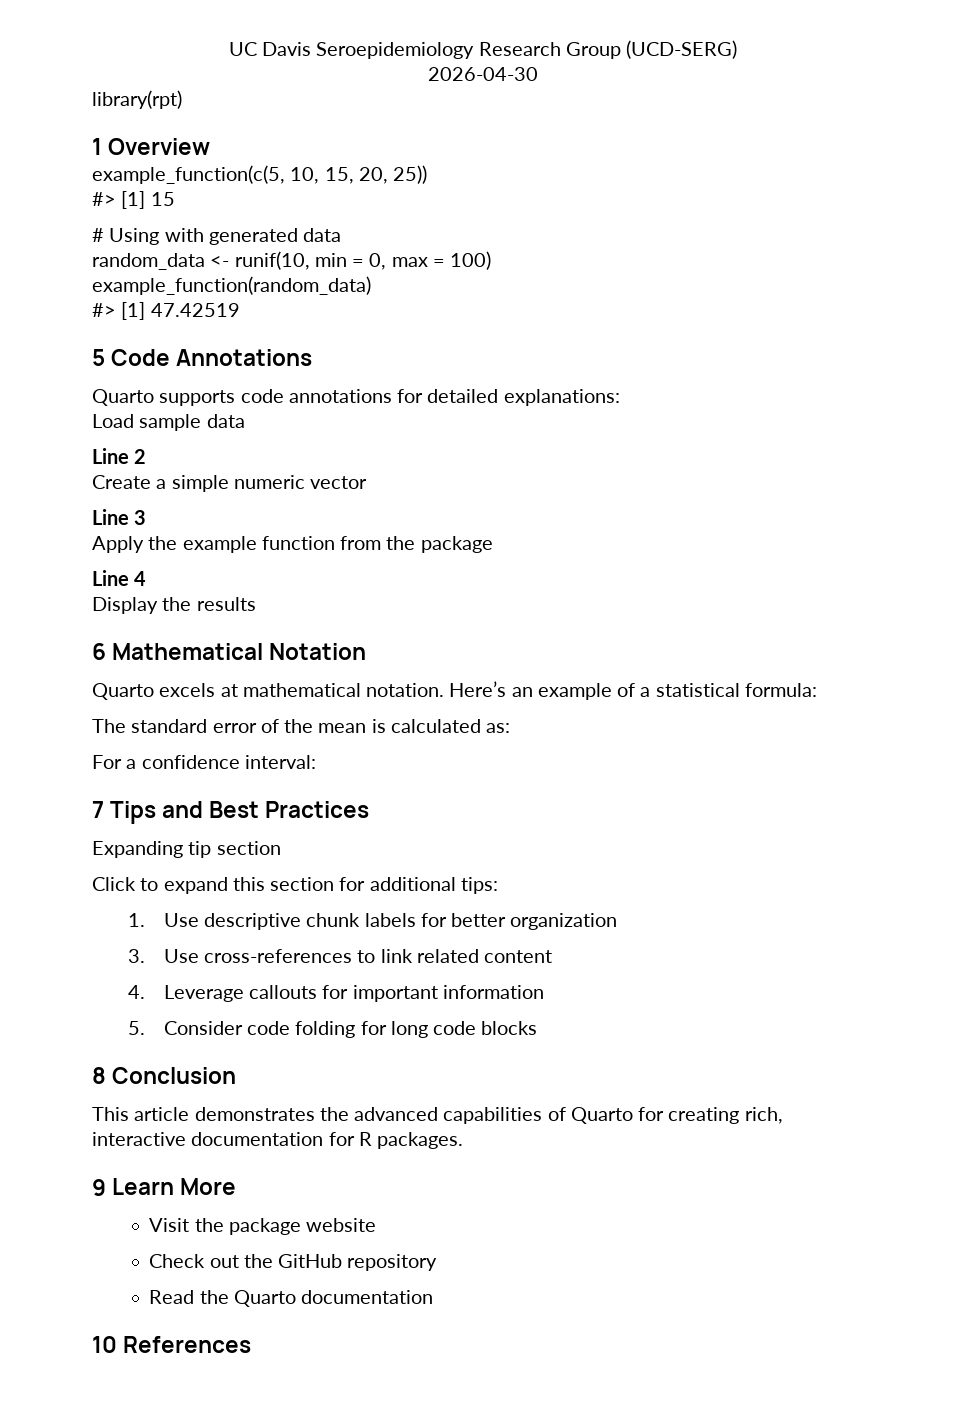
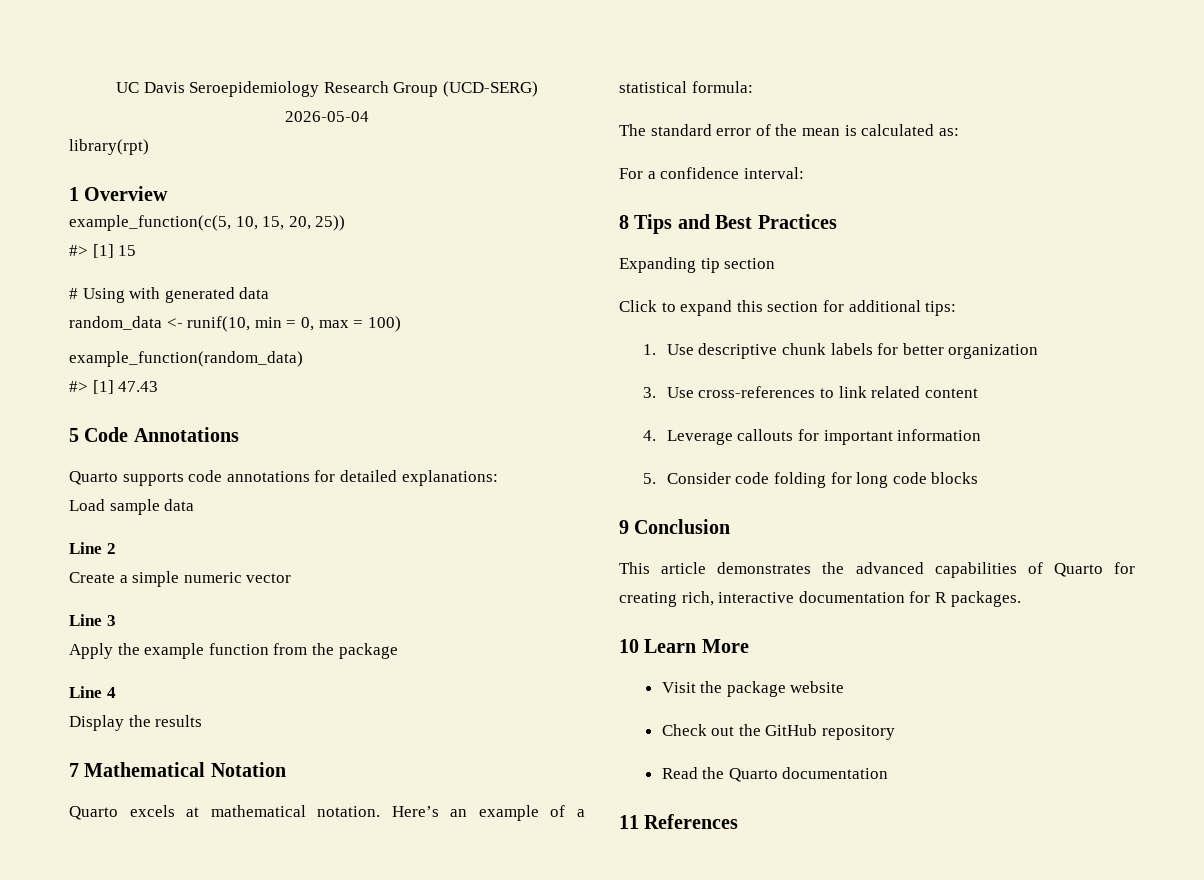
[428,67,538,81] 2026-04-30 -> [285,111,369,122] 2026-05-04
[150,303,240,317] 47.42519 -> [118,381,159,392] 47.43
[92,643,106,660] 6 -> [69,763,79,777] 7
[92,801,104,818] 7 -> [619,215,629,229] 8
[92,1067,106,1084] 8 -> [619,520,629,534] 9
[92,1179,106,1196] 9 -> [619,639,639,653] 10
[92,1336,117,1353] 10 -> [619,815,639,829] 11

